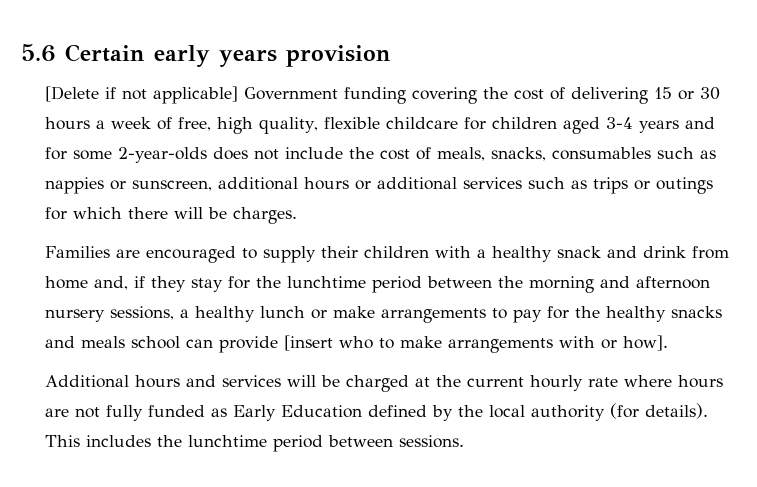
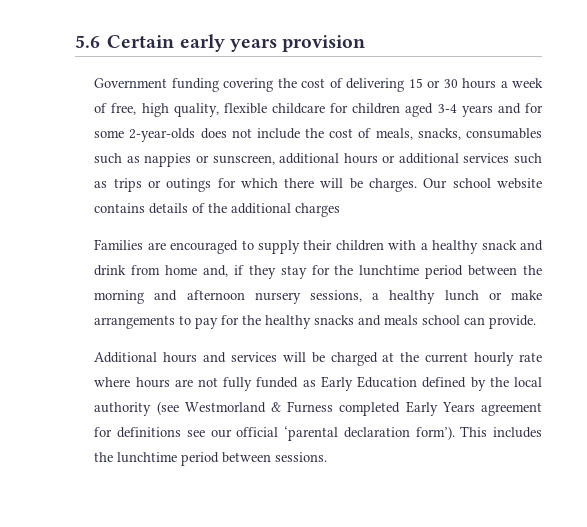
[45,86,239,104] [Delete if not applicable] -> (366, 43) none
(298, 215) none -> [423,178,542,189] [94,203,341,217] Our school website contains details of the additional charges
[219,335,669,353] provide [insert who to make arrangements with or how]. -> [489,315,537,329] provide.
[610,403,709,419] (for details). -> [156,401,542,416] [94,426,455,441] (see Westmorland & Furness completed Early Years agreement for definitions see our official ‘parental declaration form’).

